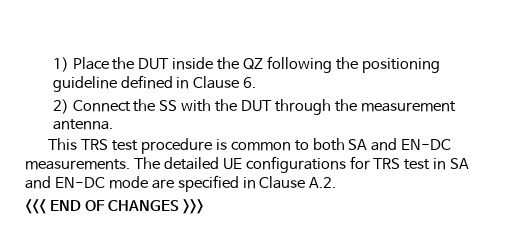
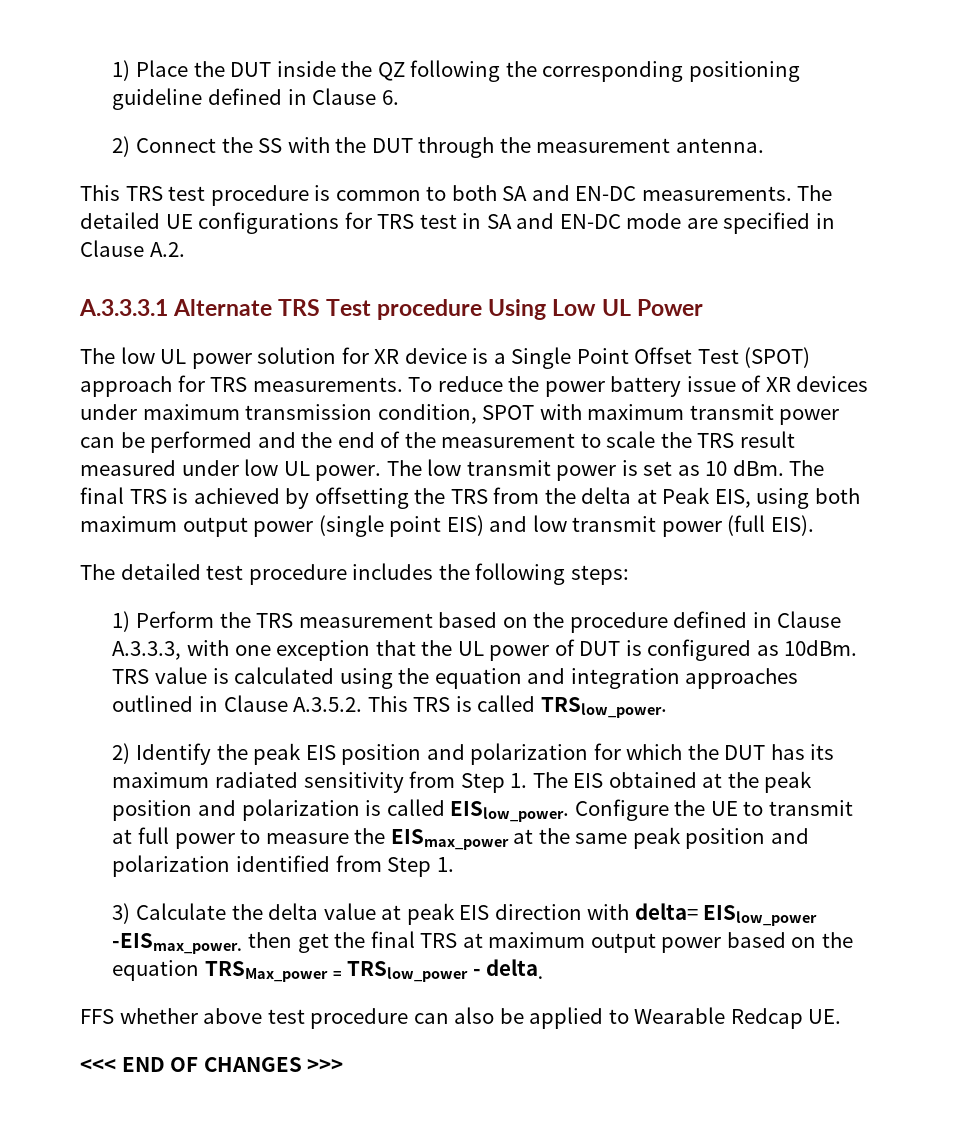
(358, 63) none -> [542,61,684,82] corresponding
(337, 182) none -> [79,299,703,320] [80,347,811,369] [80,375,869,397] [80,404,840,425] [80,431,795,453] [80,459,825,481] [80,487,861,509] [80,515,814,537] [80,563,629,585] [112,611,842,633] [112,639,858,661] [112,667,799,689] [112,695,667,718] [112,743,835,765] [112,771,813,793] [112,799,853,822] [112,827,809,850] [112,855,454,877] [112,903,818,926] [112,931,853,954] [112,959,544,982] [80,1007,842,1029] // A.3.3.3.1 Alternate TRS Test procedure Using Low UL Power // The low UL power solution for XR device is a Single Point Offset Test (SPOT) approach for TRS measurements. To reduce the power battery issue of XR devices under maximum transmission condition, SPOT with maximum transmit power can be performed and the end of the measurement to scale the TRS result measured under low UL power. The low transmit power is set as 10 dBm. The final TRS is achieved by offsetting the TRS from the delta at Peak EIS, using both maximum output power (single point EIS) and low transmit power (full EIS). // The detailed test procedure includes the following steps: // 1) Perform the TRS measurement based on the procedure defined in Clause A.3.3.3, with one exception that the UL power of DUT is configured as 10dBm. TRS value is calculated using the equation and integration approaches outlined in Clause A.3.5.2. This TRS is called TRSlow_power. // 2) Identify the peak EIS position and polarization for which the DUT has its maximum radiated sensitivity from Step 1. The EIS obtained at the peak position and polarization is called EISlow_power. Configure the UE to transmit at full power to measure the EISmax_power at the same peak position and polarization identified from Step 1. // 3) Calculate the delta value at peak EIS direction with delta= EISlow_power -EISmax_power. then get the final TRS at maximum output power based on the equation TRSMax_power = TRSlow_power - delta. // FFS whether above test procedure can also be applied to Wearable Redcap UE.

